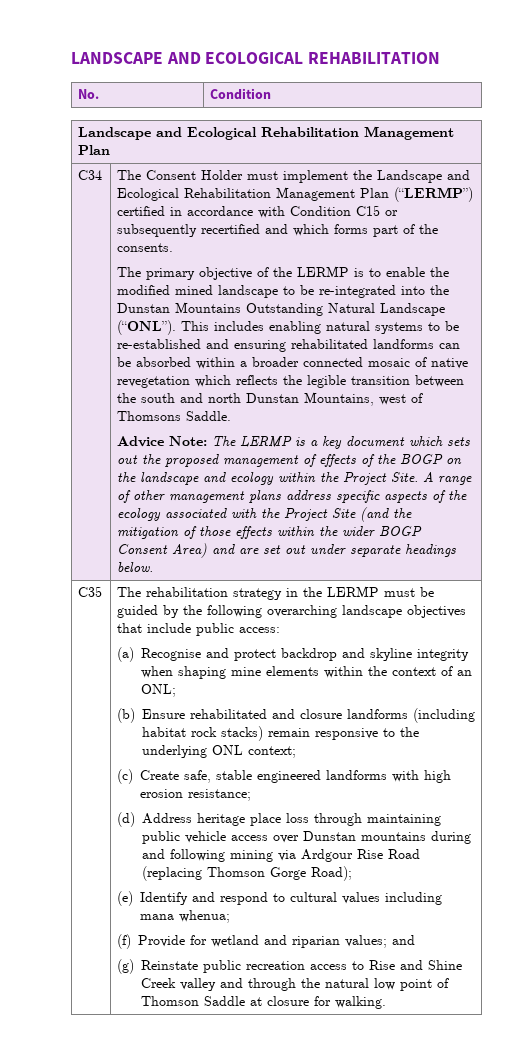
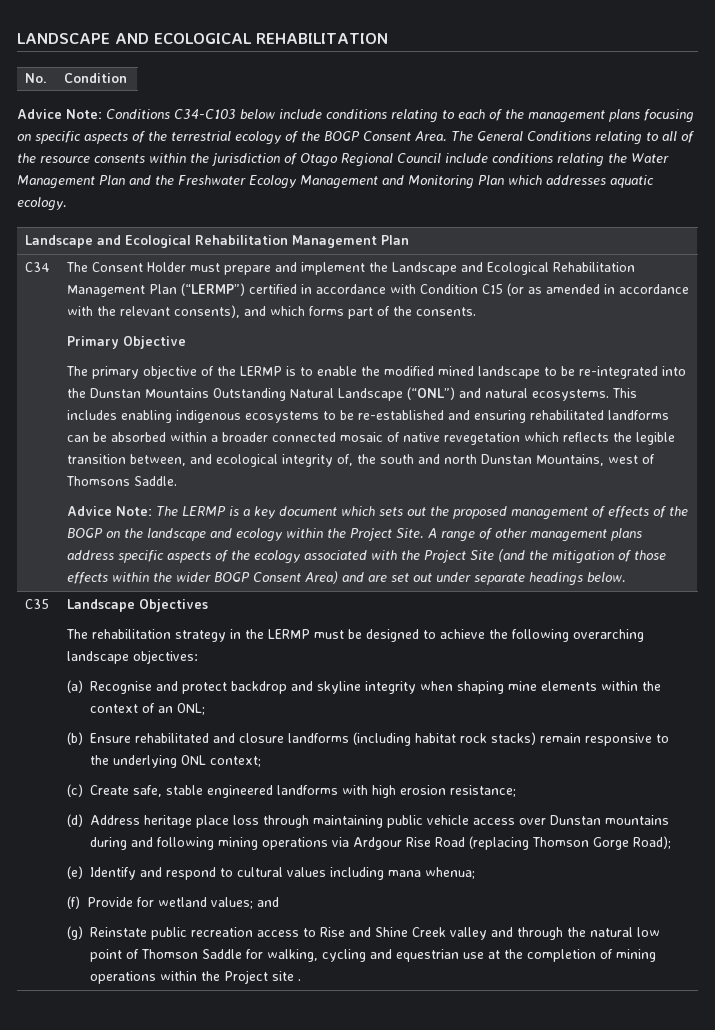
(272, 94) none -> [17,109,694,123] [17,131,694,145] [17,153,669,167] [17,175,654,189] [17,197,67,211] // Advice Note: Conditions C34-C103 below include conditions relating to each of the management plans focusing on specific aspects of the terrestrial ecology of the BOGP Consent Area. The General Conditions relating to all of the resource consents within the jurisdiction of Otago Regional Council include conditions relating the Water Management Plan and the Freshwater Ecology Management and Monitoring Plan which addresses aquatic ecology.
(279, 175) none -> [224,262,298,275] prepare and
[385,210,399,216] [117,224,261,237] or subsequently recertified -> [507,283,690,296] [67,305,241,318] (or as amended in accordance with the relevant consents),
(174, 247) none -> [67,336,187,349] // Primary Objective
[117,320,177,335] (“ONL”). -> [407,387,610,401] (“ONL”) and natural ecosystems.
[326,321,424,334] natural systems -> [176,410,320,423] indigenous ecosystems
[415,375,465,387] between -> [130,454,354,467] between, and ecological integrity of,
(103, 591) none -> [67,599,209,612] Landscape Objectives //
[117,605,180,618] guided by -> [366,629,486,642] designed to achieve
[407,605,467,618] [117,623,281,636] objectives that include public access: -> [133,650,199,664] objectives:
(273, 856) none -> [262,837,329,850] operations
[263,935,340,948] and riparian -> (208, 902) none
[249,996,386,1009] at closure for walking. -> [246,949,657,962] [90,970,302,984] for walking, cycling and equestrian use at the completion of mining operations within the Project site .

